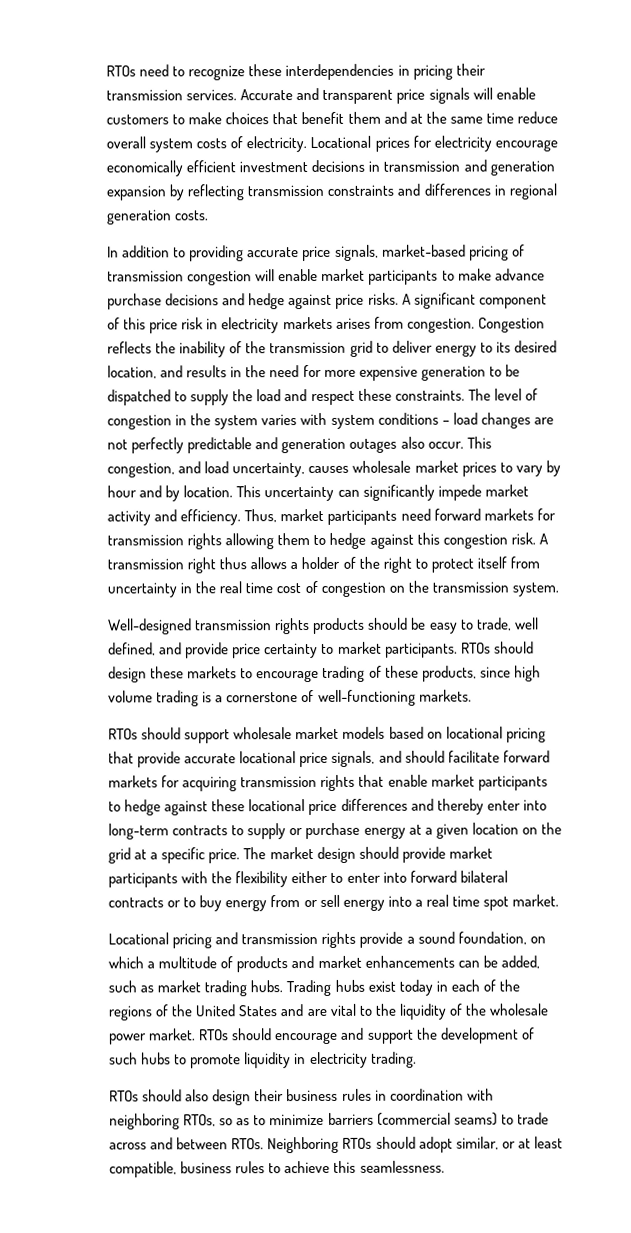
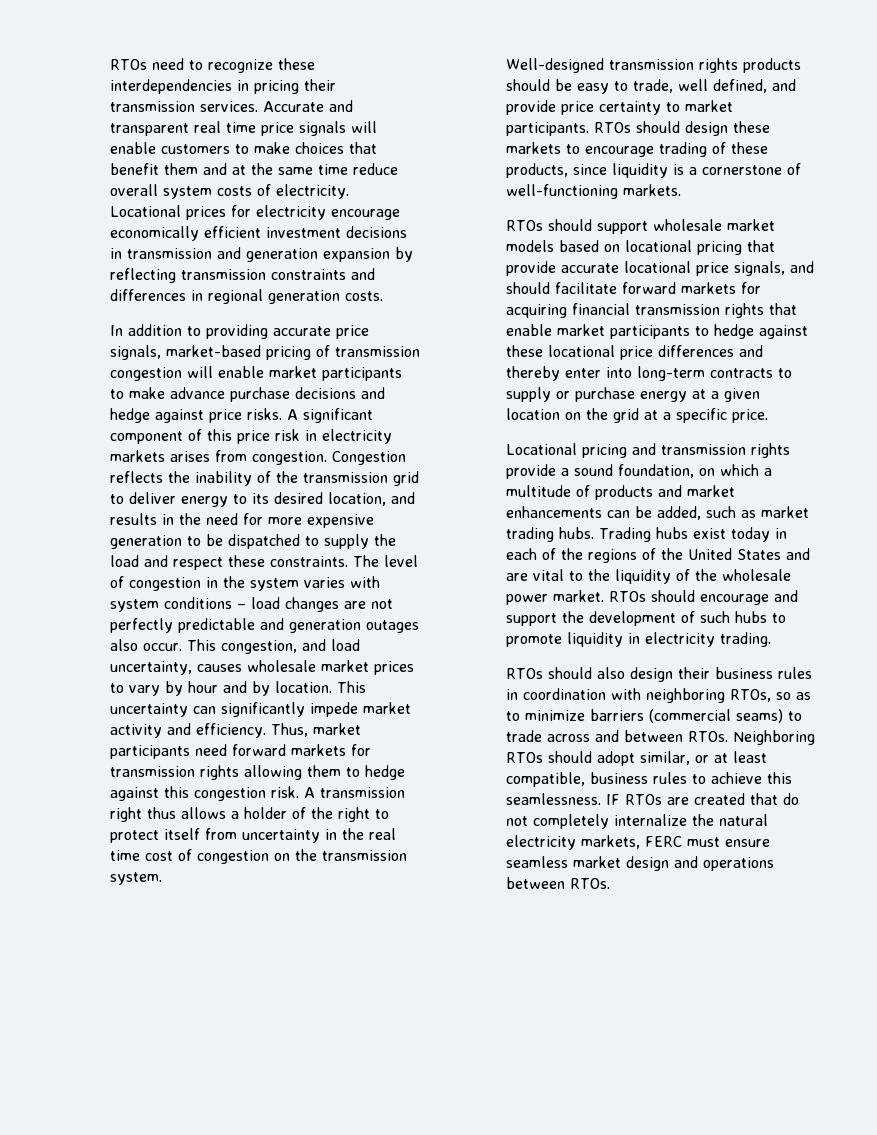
(394, 96) none -> [194,121,257,133] real time
[513,665,541,682] [108,690,200,707] high volume trading -> [612,163,669,178] liquidity
(238, 784) none -> [572,303,631,315] financial
[243,846,493,863] [108,870,508,888] [108,894,559,912] The market design should provide market participants with the flexibility either to enter into forward bilateral contracts or to buy energy from or sell energy into a real time spot market. -> (769, 416) none
(445, 1166) none -> [606,793,800,805] [506,814,769,829] [506,835,771,850] [506,856,775,871] [506,877,611,889] IF RTOs are created that do not completely internalize the natural electricity markets, FERC must ensure seamless market design and operations between RTOs.

